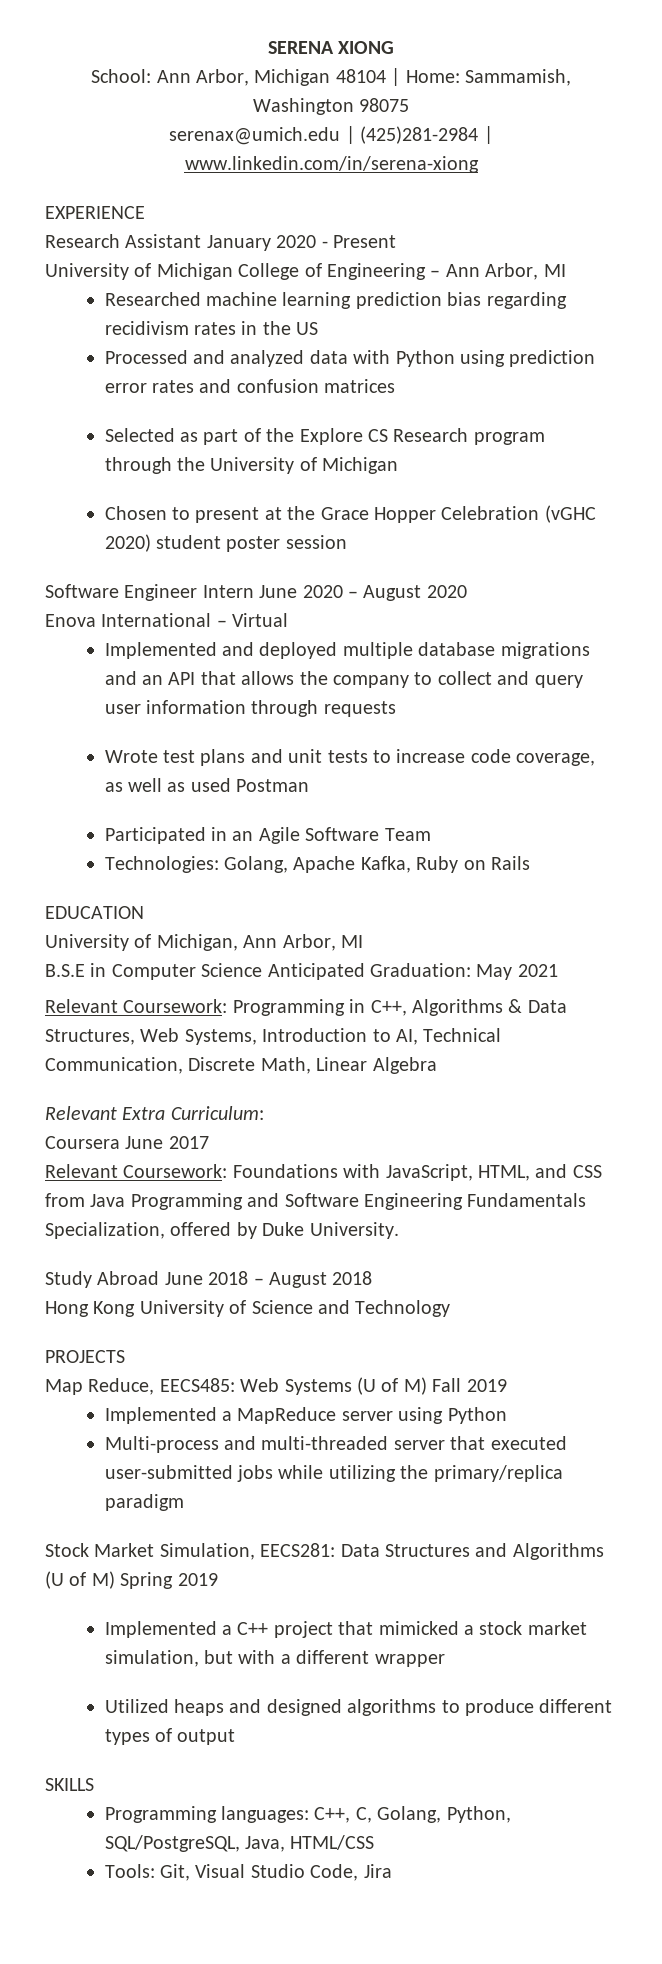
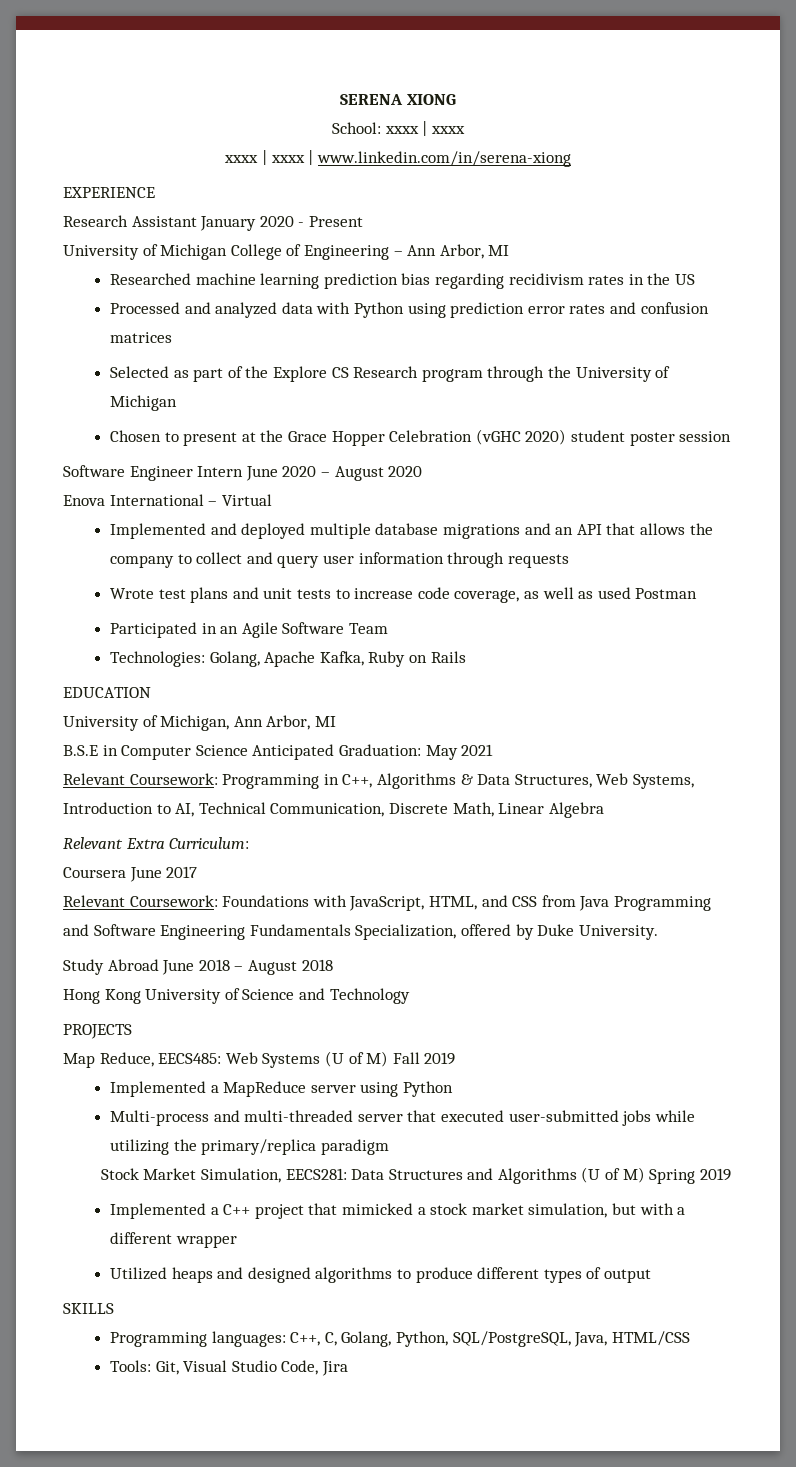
[156,68,571,86] [252,98,410,115] [169,126,479,145] Ann Arbor, Michigan 48104 | Home: Sammamish, Washington 98075 // serenax@umich.edu | (425)281-2984 -> [384,121,465,136] [224,150,305,165] xxxx | xxxx // xxxx | xxxx

